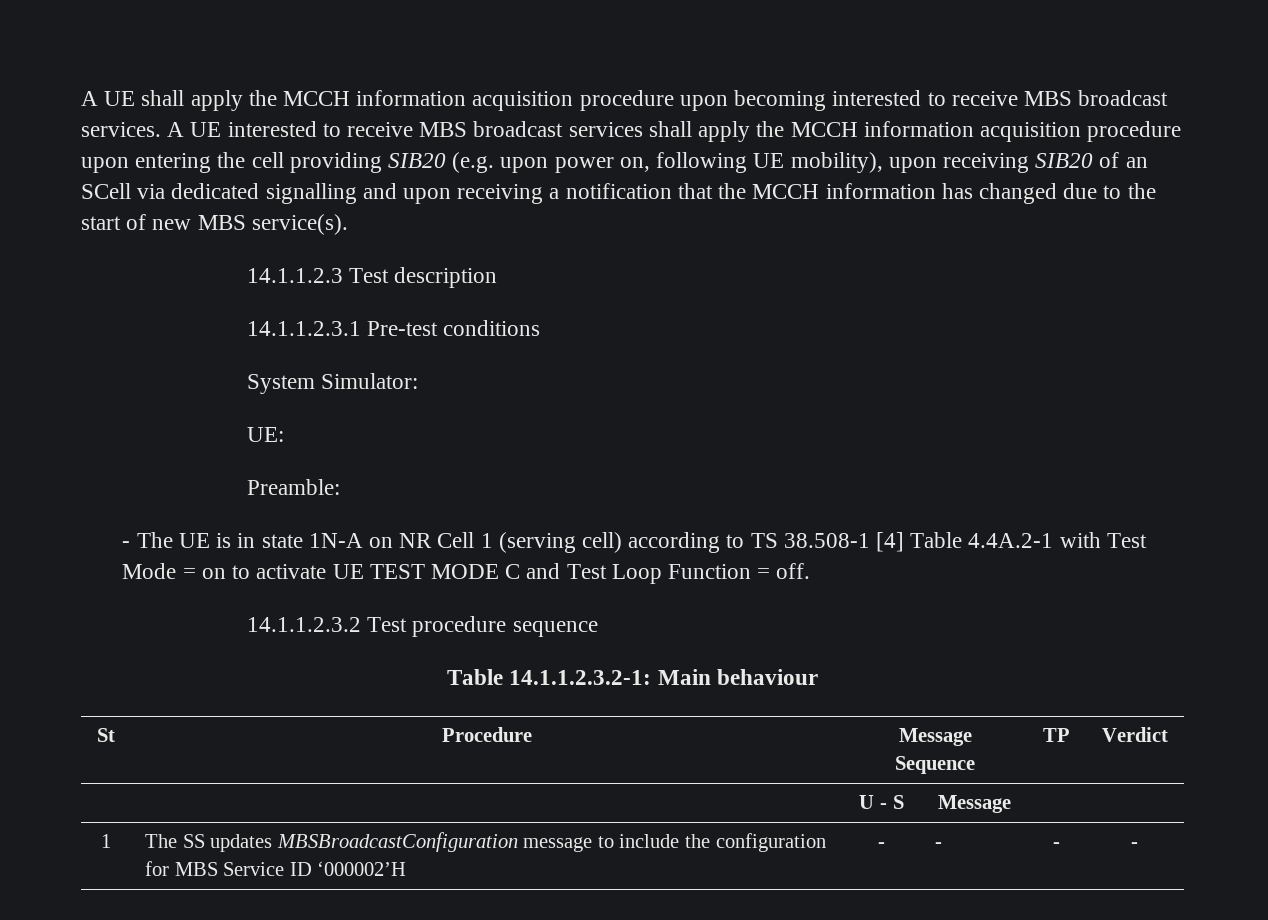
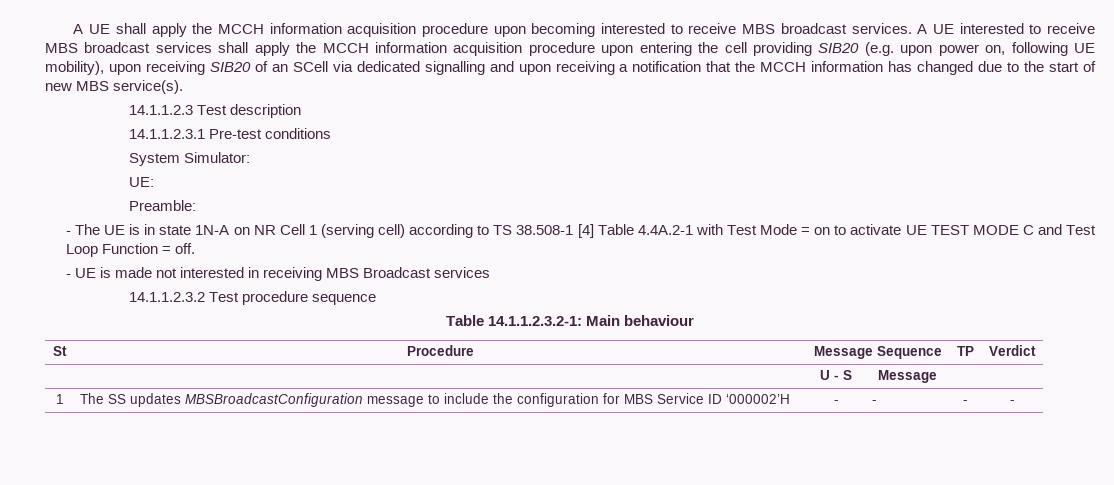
(811, 571) none -> [65,267,491,281] // - UE is made not interested in receiving MBS Broadcast services

